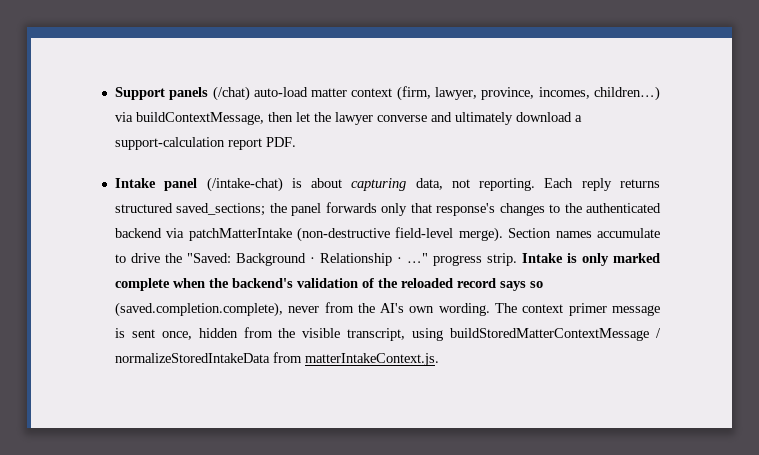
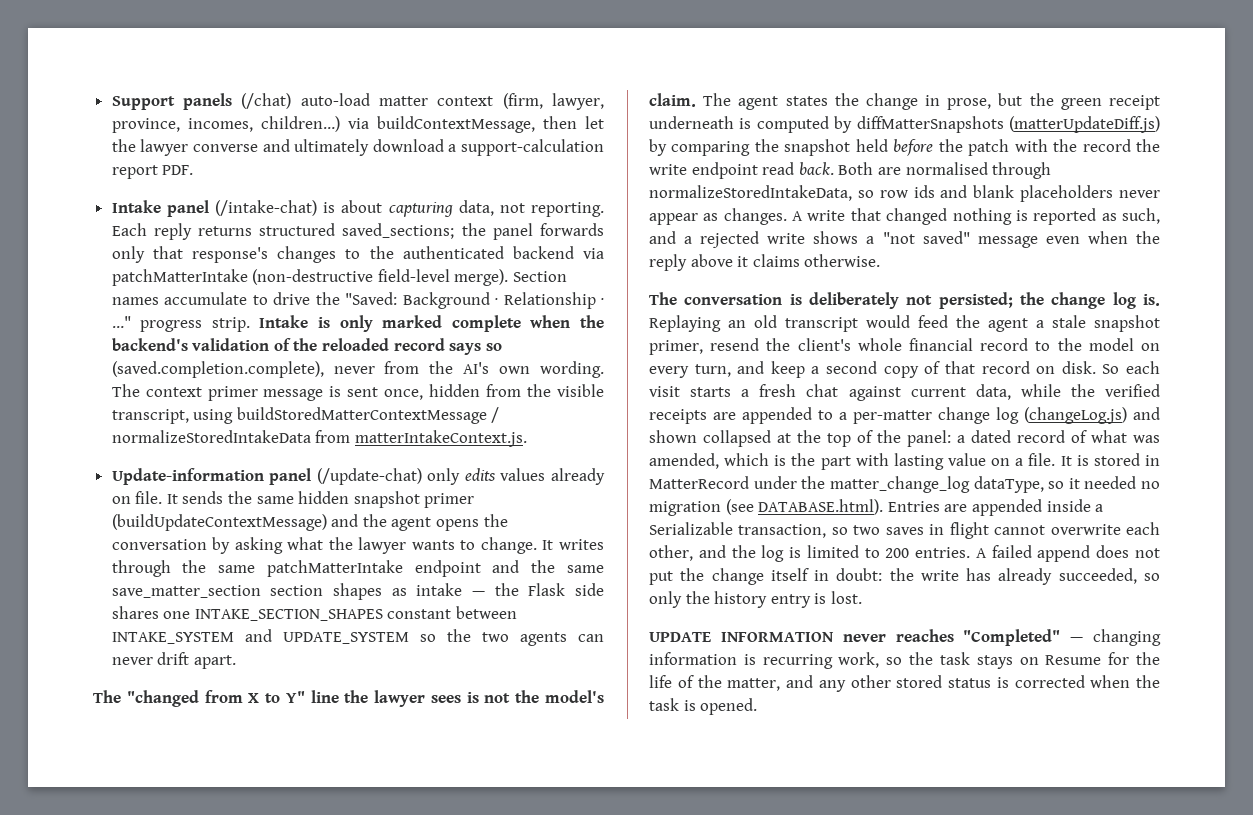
(439, 359) none -> [111,468,605,485] [111,491,475,508] [111,514,508,531] [111,537,604,554] [111,560,604,577] [111,583,605,600] [111,606,518,621] [111,629,604,646] [111,652,236,669] [93,690,604,707] [649,93,1160,110] [649,116,1160,133] [649,139,1160,156] [649,162,1052,179] [649,185,1160,202] [649,208,1160,225] [649,231,1160,248] [649,254,881,271] [649,292,1160,309] [649,315,1160,332] [649,338,1160,355] [649,361,1161,378] [649,384,1160,401] [649,407,1160,424] [649,430,1160,447] [649,453,1161,470] [649,476,1160,493] [649,499,1104,516] [649,522,1160,539] [649,545,1160,562] [649,568,1160,585] [649,591,862,608] [649,629,1161,646] [649,652,1160,669] [649,675,1160,692] [649,698,758,715] // Update-information panel (/update-chat) only edits values already on file. It sends the same hidden snapshot primer (buildUpdateContextMessage) and the agent opens the conversation by asking what the lawyer wants to change. It writes through the same patchMatterIntake endpoint and the same save_matter_section section shapes as intake — the Flask side shares one INTAKE_SECTION_SHAPES constant between INTAKE_SYSTEM and UPDATE_SYSTEM so the two agents can never drift apart. // The "changed from X to Y" line the lawyer sees is not the model's claim. The agent states the change in prose, but the green receipt underneath is computed by diffMatterSnapshots (matterUpdateDiff.js) by comparing the snapshot held before the patch with the record the write endpoint read back. Both are normalised through normalizeStoredIntakeData, so row ids and blank placeholders never appear as changes. A write that changed nothing is reported as such, and a rejected write shows a "not saved" message even when the reply above it claims otherwise. // The conversation is deliberately not persisted; the change log is. Replaying an old transcript would feed the agent a stale snapshot primer, resend the client's whole financial record to the model on every turn, and keep a second copy of that record on disk. So each visit starts a fresh chat against current data, while the verified receipts are appended to a per-matter change log (changeLog.js) and shown collapsed at the top of the panel: a dated record of what was amended, which is the part with lasting value on a file. It is stored in MatterRecord under the matter_change_log dataType, so it needed no migration (see DATABASE.html). Entries are appended inside a Serializable transaction, so two saves in flight cannot overwrite each other, and the log is limited to 200 entries. A failed append does not put the change itself in doubt: the write has already succeeded, so only the history entry is lost. // UPDATE INFORMATION never reaches "Completed" — changing information is recurring work, so the task stays on Resume for the life of the matter, and any other stored status is corrected when the task is opened.

